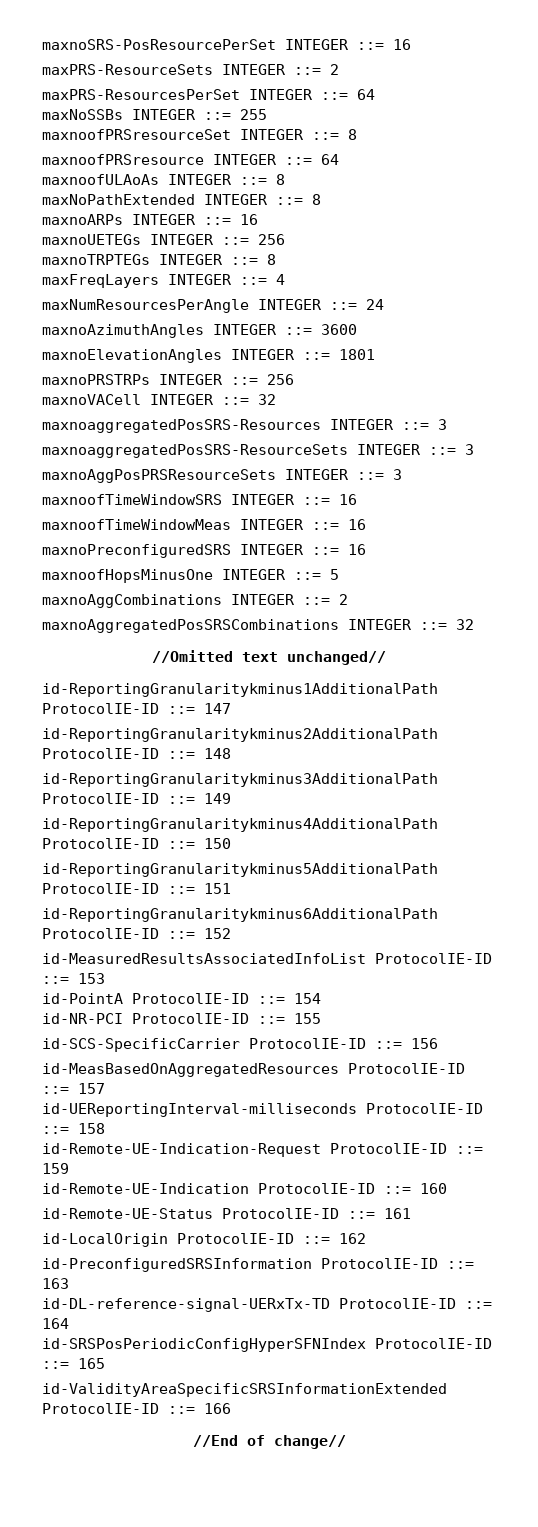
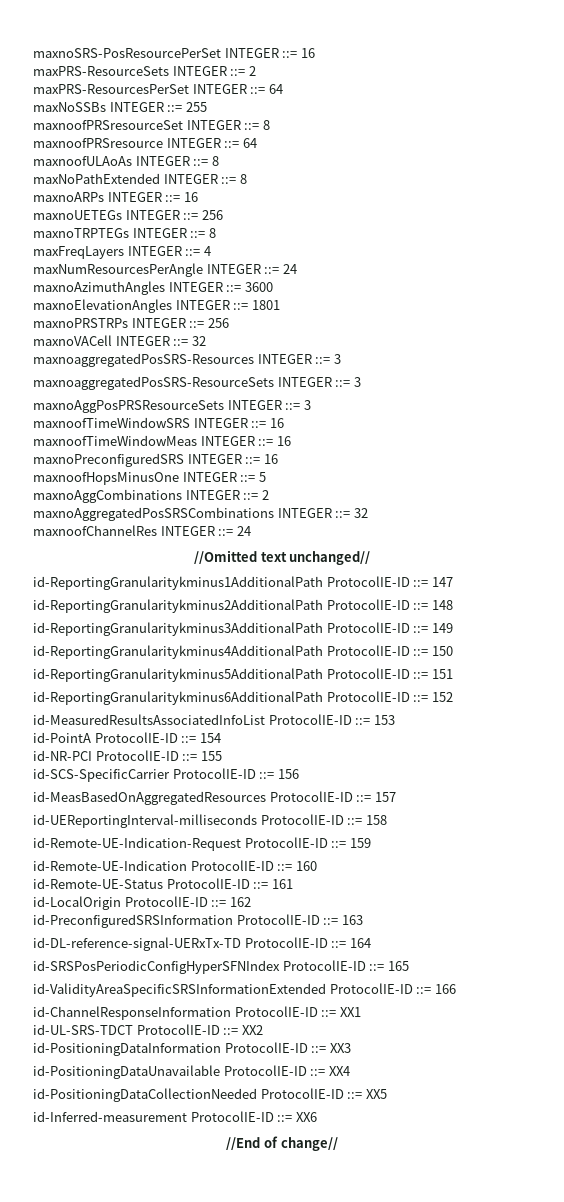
(474, 624) none -> [33,525,251,536] // maxnoofChannelRes INTEGER ::= 24
(231, 1408) none -> [33,1006,361,1020] [33,1024,263,1035] [33,1042,351,1056] [33,1065,350,1079] [33,1088,387,1102] [33,1111,317,1122] // id-ChannelResponseInformation ProtocolIE-ID ::= XX1 // id-UL-SRS-TDCT ProtocolIE-ID ::= XX2 // id-PositioningDataInformation ProtocolIE-ID ::= XX3 // id-PositioningDataUnavailable ProtocolIE-ID ::= XX4 // id-PositioningDataCollectionNeeded ProtocolIE-ID ::= XX5 // id-Inferred-measurement ProtocolIE-ID ::= XX6

